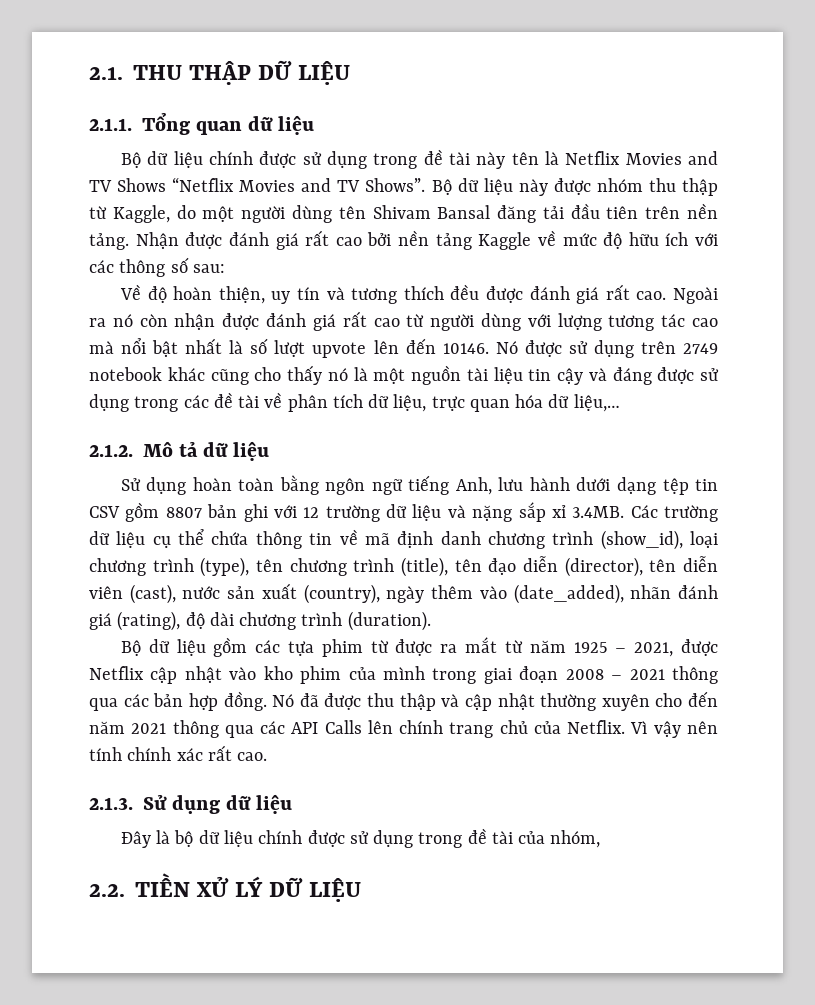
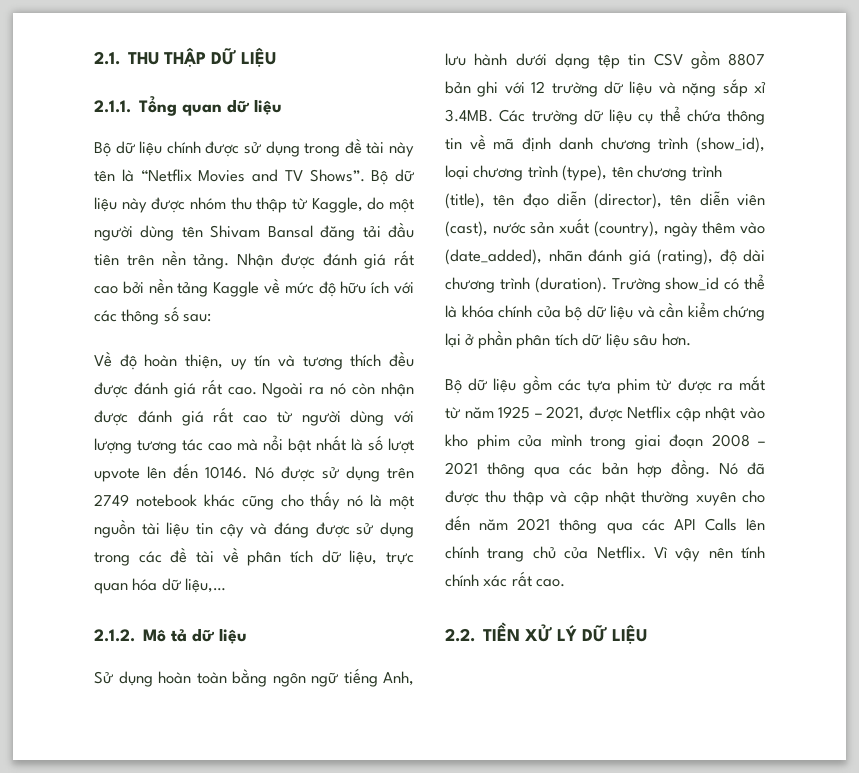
[565,151,719,165] [89,178,167,192] Netflix Movies and TV Shows -> (134, 175) none
(431, 621) none -> [611,274,765,293] [445,302,765,321] [445,330,691,349] Trường show_id có thể là khóa chính của bộ dữ liệu và cần kiểm chứng lại ở phần phân tích dữ liệu sâu hơn.
[89,794,292,814] [120,828,601,848] // 2.1.3. Sử dụng dữ liệu // Đây là bộ dữ liệu chính được sử dụng trong đề tài của nhóm, -> (566, 583) none

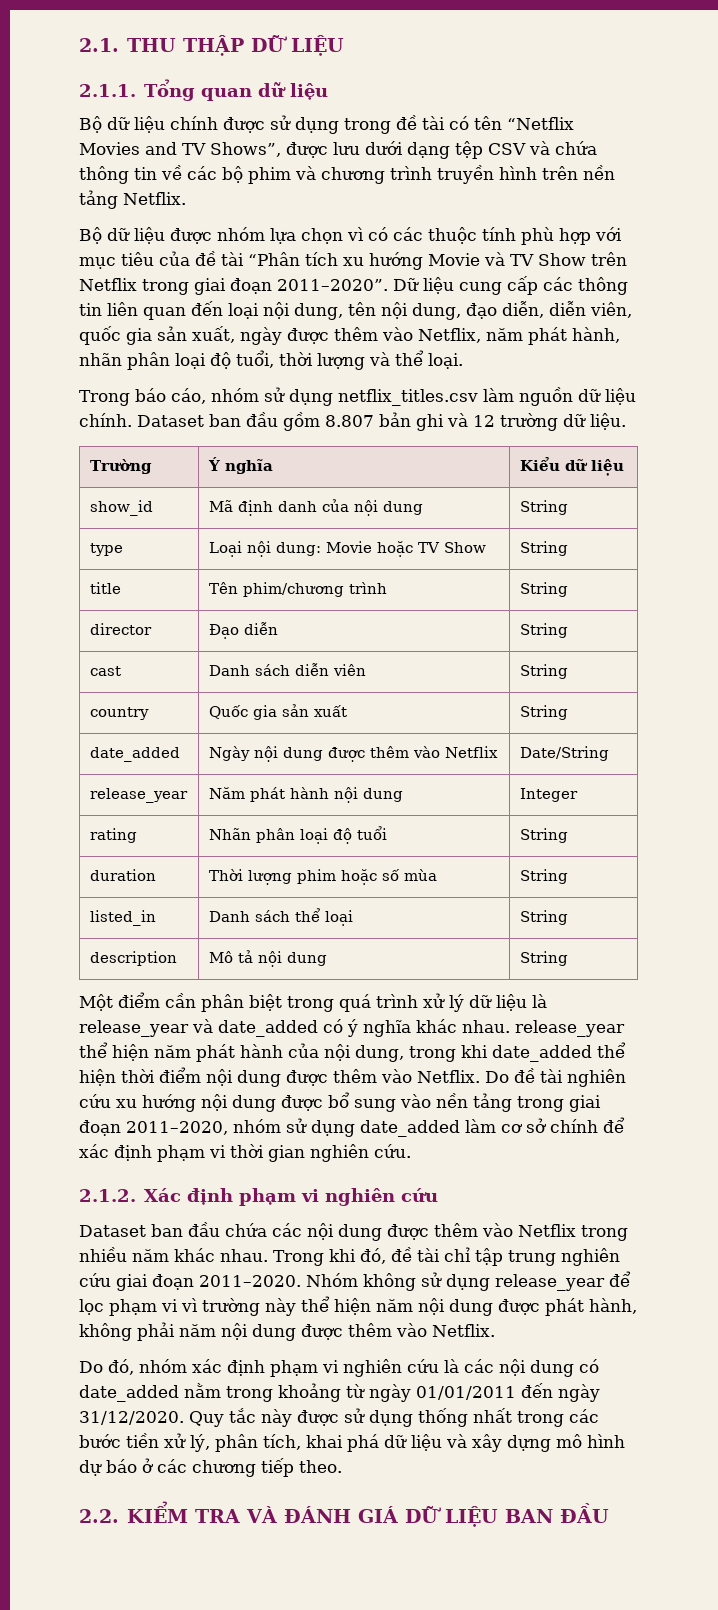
[389,142,415,157] [94,169,134,182] này tên là -> [449,116,502,130] có tên
[309,169,414,185] [94,197,414,213] [94,222,414,241] [94,250,414,269] [94,278,415,297] [94,306,212,325] [94,351,414,370] [94,379,414,398] [94,407,414,426] [94,435,414,454] [94,463,414,482] [94,491,414,510] [94,519,414,538] [94,547,414,566] [94,578,227,594] [94,628,248,644] [94,668,414,687] [445,50,765,69] [445,79,766,97] [445,106,765,125] [445,134,765,153] [445,165,722,181] [445,191,765,209] [445,218,765,237] [445,249,765,265] [445,274,765,293] [445,302,765,321] [445,330,691,349] [445,375,765,394] [445,406,765,422] [445,434,765,450] [445,459,765,478] [445,490,765,506] [445,515,765,534] [445,546,765,562] [445,571,566,587] [445,622,648,644] Shows”. Bộ dữ liệu này được nhóm thu thập từ Kaggle, do một người dùng tên Shivam Bansal đăng tải đầu tiên trên nền tảng. Nhận được đánh giá rất cao bởi nền tảng Kaggle về mức độ hữu ích với các thông số sau: // Về độ hoàn thiện, uy tín và tương thích đều được đánh giá rất cao. Ngoài ra nó còn nhận được đánh giá rất cao từ người dùng với lượng tương tác cao mà nổi bật nhất là số lượt upvote lên đến 10146. Nó được sử dụng trên 2749 notebook khác cũng cho thấy nó là một nguồn tài liệu tin cậy và đáng được sử dụng trong các đề tài về phân tích dữ liệu, trực quan hóa dữ liệu,… // 2.1.2. Mô tả dữ liệu // Sử dụng hoàn toàn bằng ngôn ngữ tiếng Anh, lưu hành dưới dạng tệp tin CSV gồm 8807 bản ghi với 12 trường dữ liệu và nặng sắp xỉ 3.4MB. Các trường dữ liệu cụ thể chứa thông tin về mã định danh chương trình (show_id), loại chương trình (type), tên chương trình (title), tên đạo diễn (director), tên diễn viên (cast), nước sản xuất (country), ngày thêm vào (date_added), nhãn đánh giá (rating), độ dài chương trình (duration). Trường show_id có thể là khóa chính của bộ dữ liệu và cần kiểm chứng lại ở phần phân tích dữ liệu sâu hơn. // Bộ dữ liệu gồm các tựa phim từ được ra mắt từ năm 1925 – 2021, được Netflix cập nhật vào kho phim của mình trong giai đoạn 2008 – 2021 thông qua các bản hợp đồng. Nó đã được thu thập và cập nhật thường xuyên cho đến năm 2021 thông qua các API Calls lên chính trang chủ của Netflix. Vì vậy nên tính chính xác rất cao. // 2.2. TIỀN XỬ LÝ DỮ LIỆU -> [210,141,597,159] [79,165,615,184] [79,190,186,209] [79,227,622,245] [79,251,627,270] [79,276,628,295] [79,301,632,320] [79,326,620,345] [79,350,463,370] [79,387,636,406] [79,412,626,431] [89,459,152,474] [207,457,273,474] [519,457,624,476] [89,500,153,516] [208,499,423,516] [519,500,568,515] [89,543,123,556] [208,541,486,557] [519,541,568,556] [89,582,121,594] [208,582,387,597] [519,582,568,597] [89,623,152,635] [208,622,278,639] [519,623,568,638] [89,666,121,676] [208,663,366,676] [519,664,568,679] [89,707,149,720] [208,704,347,720] [519,705,568,720] [89,747,180,762] [208,746,498,762] [519,746,609,761] [89,788,188,803] [208,787,403,803] [519,788,578,802] [89,828,137,843] [208,826,387,844] [519,828,568,843] [89,869,156,881] [208,869,437,885] [519,869,568,884] [89,910,156,926] [208,908,353,926] [519,910,568,925] [89,951,177,966] [208,950,327,967] [519,951,568,966] [79,992,547,1012] [79,1019,625,1037] [79,1042,626,1062] [79,1067,626,1087] [79,1092,601,1112] [79,1117,625,1137] [79,1144,411,1162] [79,1188,439,1206] [79,1222,628,1241] [79,1247,620,1266] [79,1271,631,1291] [79,1296,637,1316] [79,1322,495,1341] [79,1359,599,1377] [79,1383,600,1402] [79,1408,599,1427] [79,1433,625,1452] [79,1458,342,1477] [79,1501,610,1527] Shows”, được lưu dưới dạng tệp CSV và chứa thông tin về các bộ phim và chương trình truyền hình trên nền tảng Netflix. // Bộ dữ liệu được nhóm lựa chọn vì có các thuộc tính phù hợp với mục tiêu của đề tài “Phân tích xu hướng Movie và TV Show trên Netflix trong giai đoạn 2011–2020”. Dữ liệu cung cấp các thông tin liên quan đến loại nội dung, tên nội dung, đạo diễn, diễn viên, quốc gia sản xuất, ngày được thêm vào Netflix, năm phát hành, nhãn phân loại độ tuổi, thời lượng và thể loại. // Trong báo cáo, nhóm sử dụng netflix_titles.csv làm nguồn dữ liệu chính. Dataset ban đầu gồm 8.807 bản ghi và 12 trường dữ liệu. // Trường | Ý nghĩa | Kiểu dữ liệu // show_id | Mã định danh của nội dung | String // type | Loại nội dung: Movie hoặc TV Show | String // title | Tên phim/chương trình | String // director | Đạo diễn | String // cast | Danh sách diễn viên | String // country | Quốc gia sản xuất | String // date_added | Ngày nội dung được thêm vào Netflix | Date/String // release_year | Năm phát hành nội dung | Integer // rating | Nhãn phân loại độ tuổi | String // duration | Thời lượng phim hoặc số mùa | String // listed_in | Danh sách thể loại | String // description | Mô tả nội dung | String // Một điểm cần phân biệt trong quá trình xử lý dữ liệu là release_year và date_added có ý nghĩa khác nhau. release_year thể hiện năm phát hành của nội dung, trong khi date_added thể hiện thời điểm nội dung được thêm vào Netflix. Do đề tài nghiên cứu xu hướng nội dung được bổ sung vào nền tảng trong giai đoạn 2011–2020, nhóm sử dụng date_added làm cơ sở chính để xác định phạm vi thời gian nghiên cứu. // 2.1.2. Xác định phạm vi nghiên cứu // Dataset ban đầu chứa các nội dung được thêm vào Netflix trong nhiều năm khác nhau. Trong khi đó, đề tài chỉ tập trung nghiên cứu giai đoạn 2011–2020. Nhóm không sử dụng release_year để lọc phạm vi vì trường này thể hiện năm nội dung được phát hành, không phải năm nội dung được thêm vào Netflix. // Do đó, nhóm xác định phạm vi nghiên cứu là các nội dung có date_added nằm trong khoảng từ ngày 01/01/2011 đến ngày 31/12/2020. Quy tắc này được sử dụng thống nhất trong các bước tiền xử lý, phân tích, khai phá dữ liệu và xây dựng mô hình dự báo ở các chương tiếp theo. // 2.2. KIỂM TRA VÀ ĐÁNH GIÁ DỮ LIỆU BAN ĐẦU

